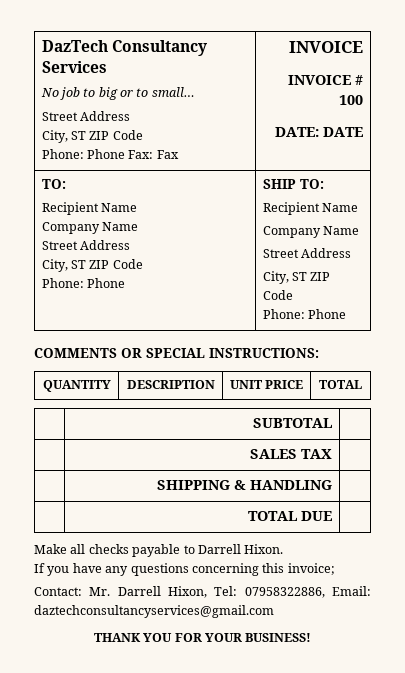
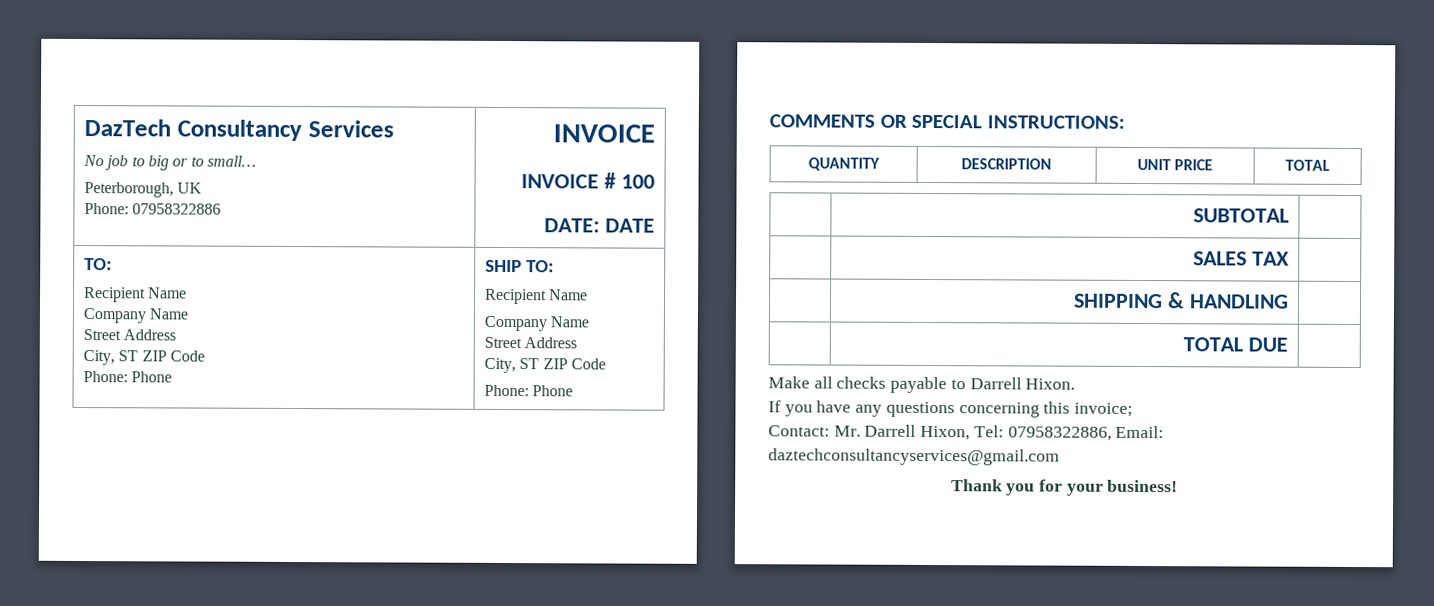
[41,111,130,121] [41,130,143,143] [41,149,179,159] Street Address // City, ST ZIP Code // Phone: Phone Fax: Fax -> [84,182,203,198] [84,203,222,215] Peterborough, UK // Phone: 07958322886
[93,633,312,642] THANK YOU FOR YOUR BUSINESS! -> [950,479,1179,496] Thank you for your business!

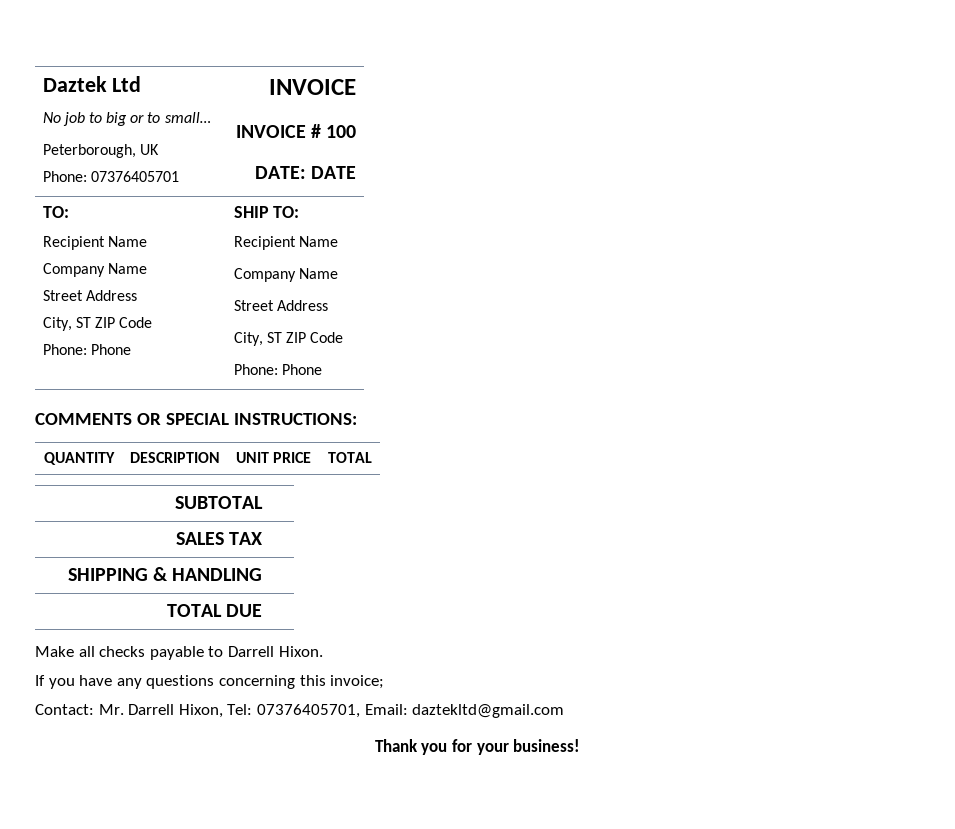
[84,119,394,142] DazTech Consultancy Services -> [42,76,142,92] Daztek Ltd
[132,203,222,215] 07958322886 -> [90,171,179,182] 07376405701
[1007,425,1165,441] [768,448,1060,466] 07958322886, Email: daztechconsultancyservices@gmail.com -> [256,704,565,718] 07376405701, Email: daztekltd@gmail.com

